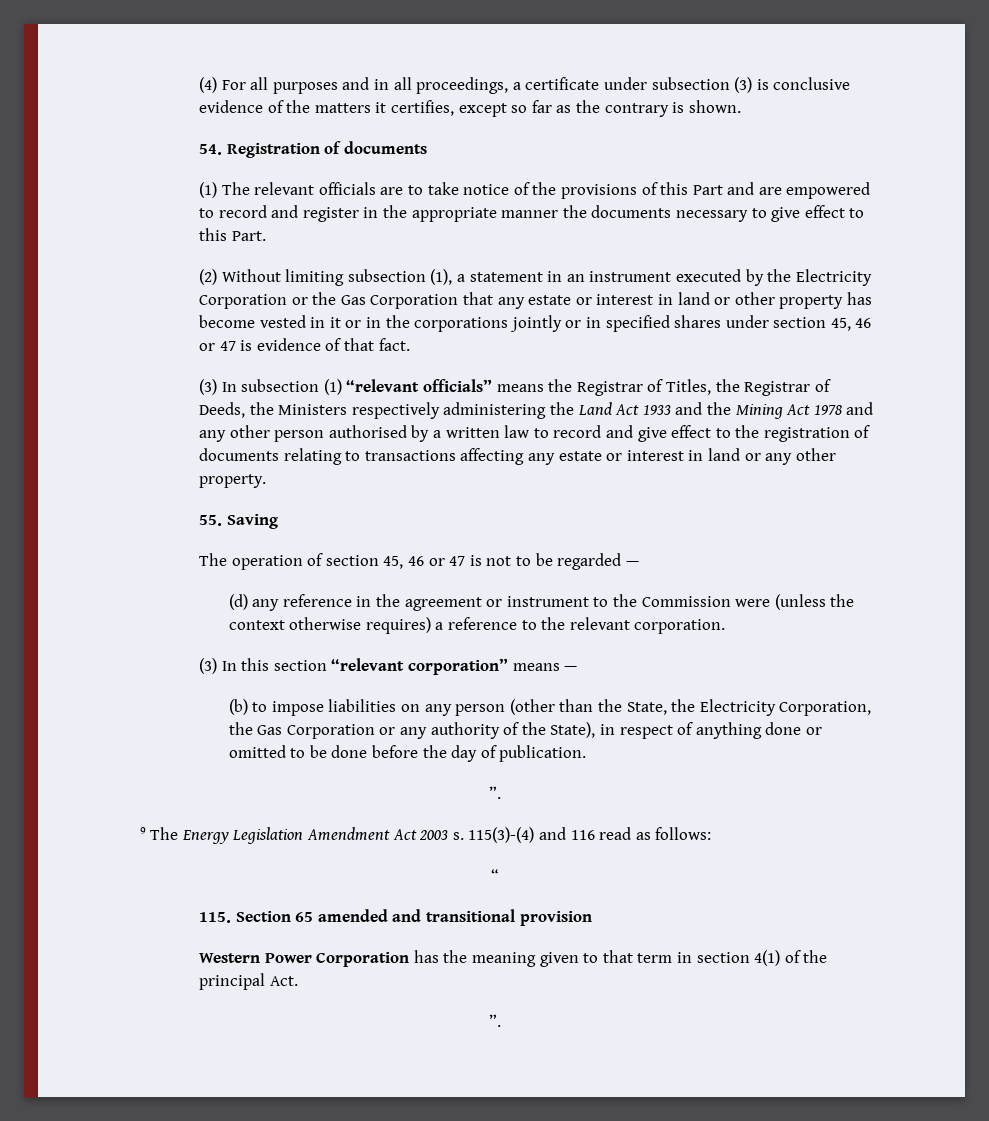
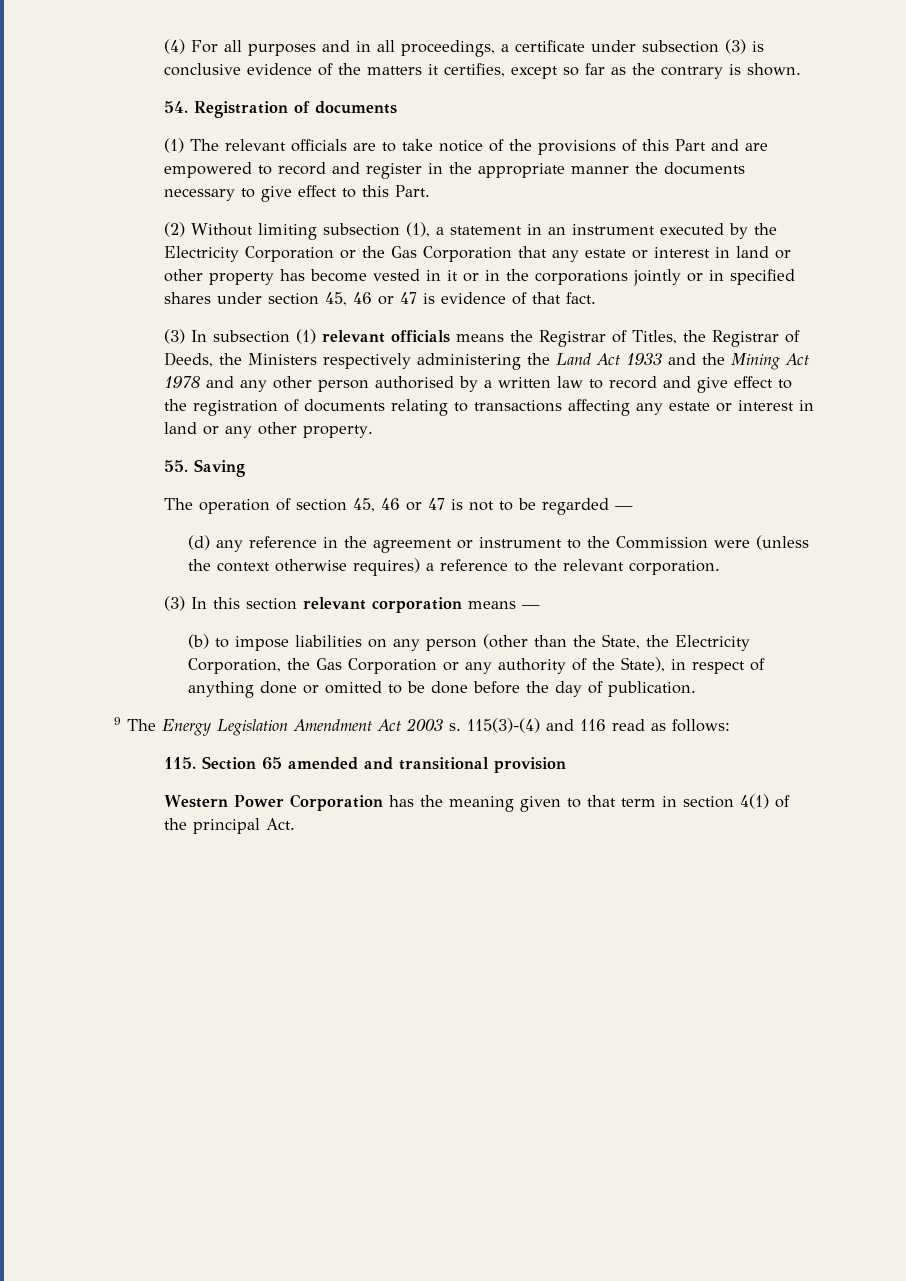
[346,379,492,392] “relevant officials” -> [321,330,450,343] relevant officials
[331,658,508,675] “relevant corporation” -> [302,597,462,613] relevant corporation
[488,786,501,799] // ”. -> (697, 689) none
[490,869,499,881] // “ -> (730, 725) none
[488,1014,501,1027] // ”. -> (295, 824) none

